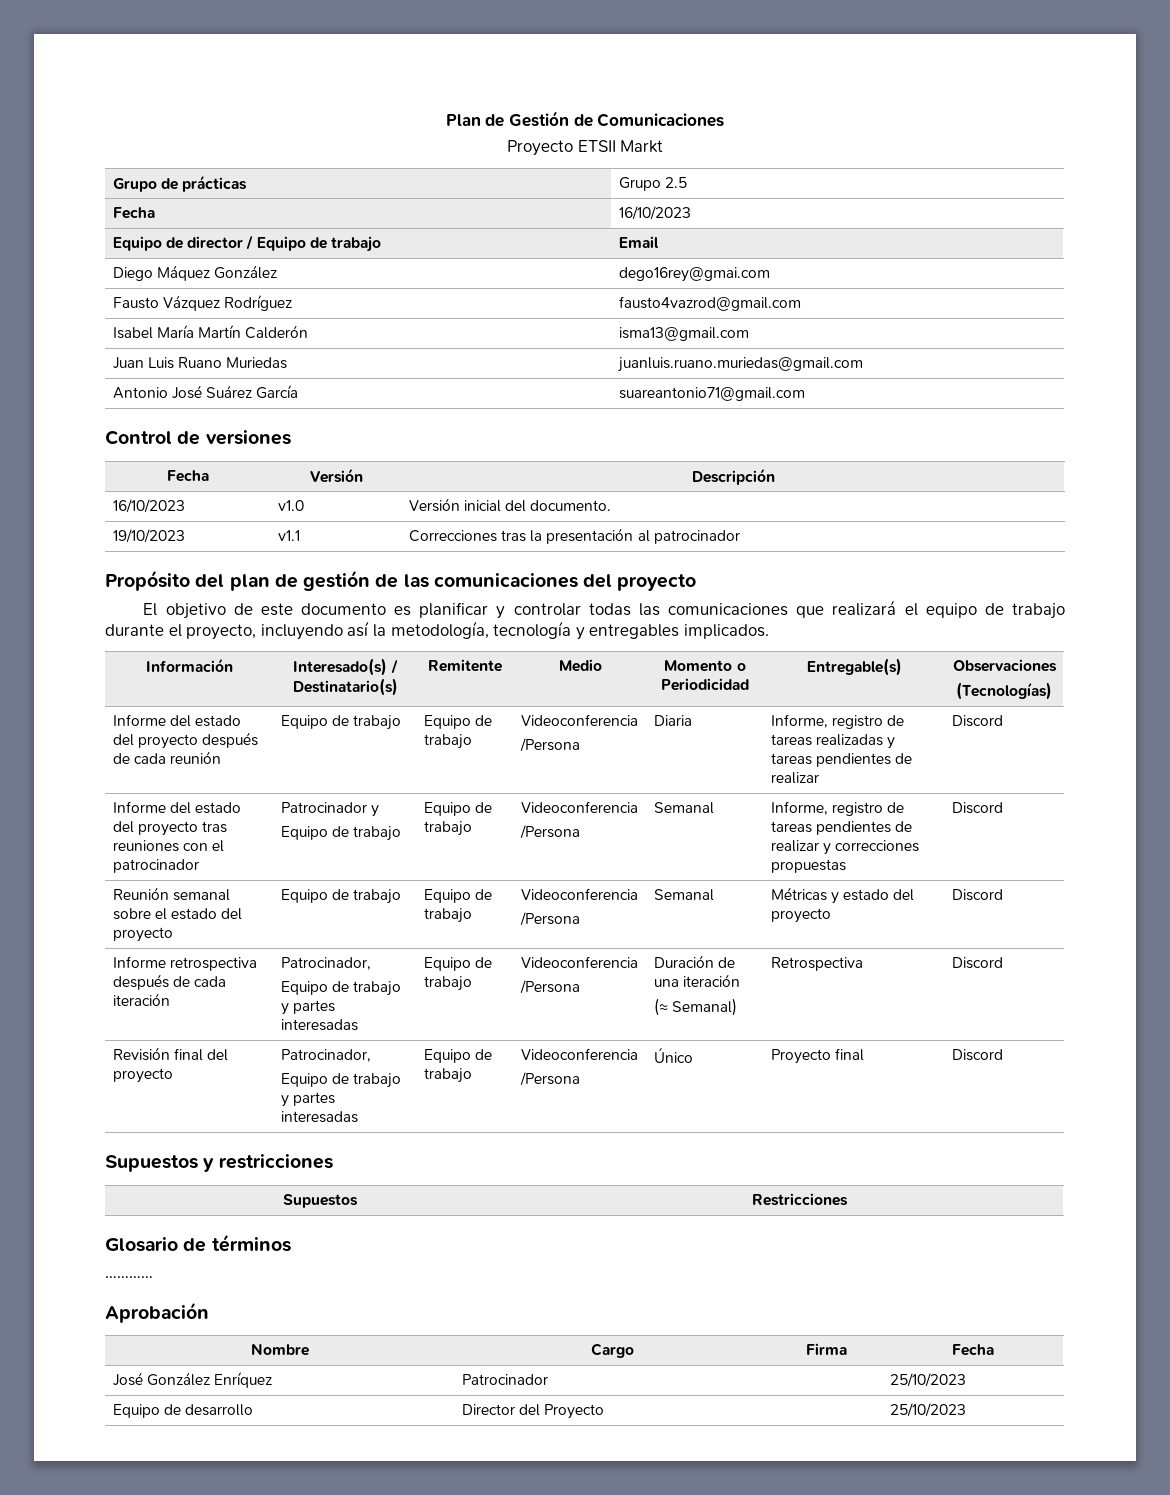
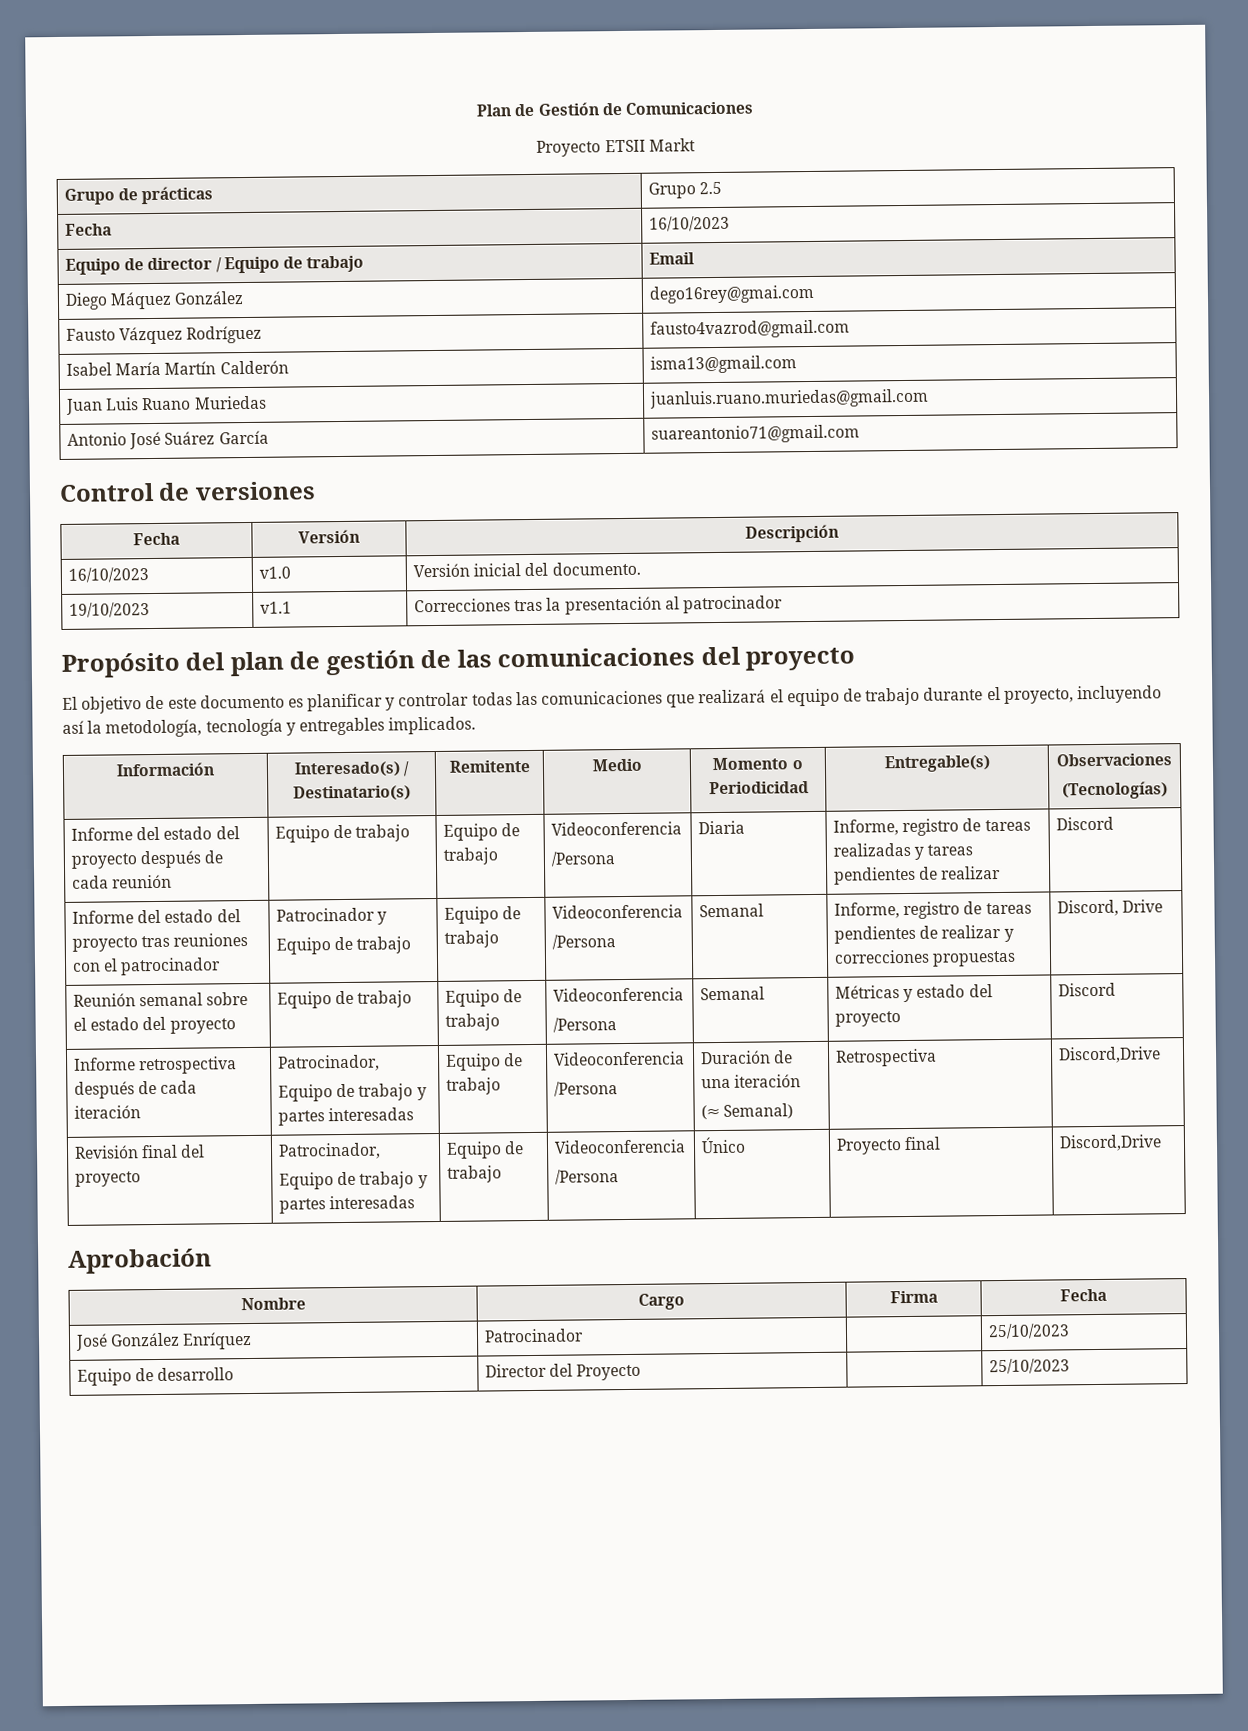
[951,802,1003,814] Discord -> [1056,899,1164,917] Discord, Drive
[951,957,1003,969] Discord -> [1057,1046,1161,1064] Discord,Drive
[951,1049,1003,1061] [105,1154,333,1172] [283,1194,358,1208] [751,1193,848,1206] [105,1234,291,1252] [105,1276,153,1278] Discord // Supuestos y restricciones // Supuestos | Restricciones // Glosario de términos // ………… -> [1058,1134,1162,1152] Discord,Drive

